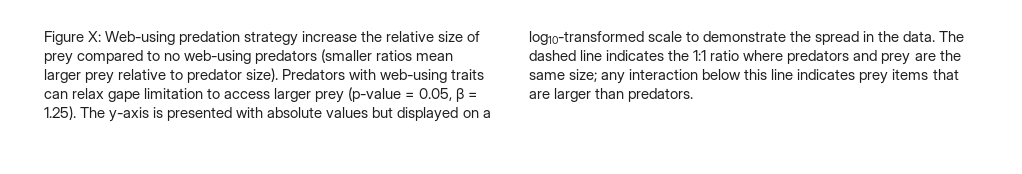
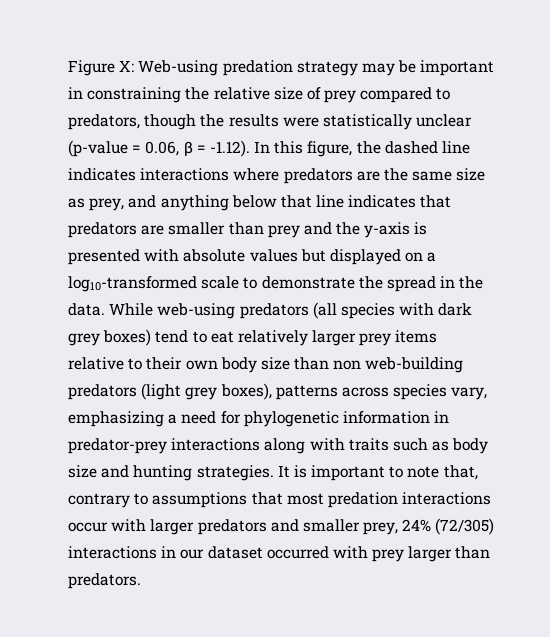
[302,31,358,42] increase -> [361,60,495,76] [68,87,182,103] may be important in constraining
[164,49,454,64] [44,68,485,84] [44,88,345,103] no web-using predators (smaller ratios mean larger prey relative to predator size). Predators with web-using traits can relax gape limitation to access larger prey -> [68,114,473,130] predators, though the results were statistically unclear
[418,88,452,101] 0.05, -> [145,141,180,156] 0.06,
[44,106,106,120] 1.25). The -> [209,140,471,157] [68,168,486,184] [68,195,452,211] [68,222,361,238] -1.12). In this figure, the dashed line indicates interactions where predators are the same size as prey, and anything below that line indicates that predators are smaller than prey and the
[939,31,965,42] [529,50,961,65] [529,69,959,84] [529,91,550,99] The dashed line indicates the 1:1 ratio where predators and prey are the same size; any interaction below this line indicates prey items that are -> [109,302,473,319] [68,329,438,346] [68,357,464,373] [68,383,488,400] [68,411,450,427] [68,438,489,454] [68,465,478,481] [68,492,492,508] [68,518,495,535] [68,546,405,562] While web-using predators (all species with dark grey boxes) tend to eat relatively larger prey items relative to their own body size than non web-building predators (light grey boxes), patterns across species vary, emphasizing a need for phylogenetic information in predator-prey interactions along with traits such as body size and hunting strategies. It is important to note that, contrary to assumptions that most predation interactions occur with larger predators and smaller prey, 24% (72/305) interactions in our dataset occurred with prey

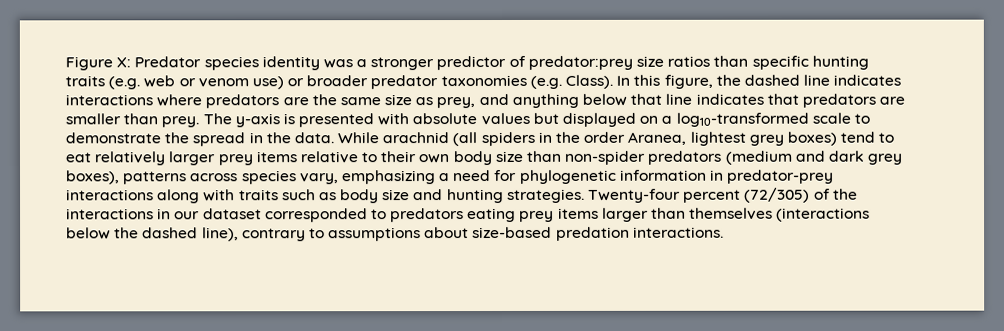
[138,60,495,76] [68,87,451,103] [68,114,473,130] [68,140,250,157] Web-using predation strategy may be important in constraining the relative size of prey compared to predators, though the results were statistically unclear (p-value = 0.06, β = -1.12). -> [134,55,869,71] [65,74,614,90] Predator species identity was a stronger predictor of predator:prey size ratios than specific hunting traits (e.g. web or venom use) or broader predator taxonomies (e.g. Class).
[267,222,361,238] prey and the -> [161,113,232,128] prey. The
[157,302,473,319] web-using predators (all species with dark -> [382,131,746,147] arachnid (all spiders in the order Aranea, lightest
[333,357,464,373] [68,383,182,400] non web-building predators (light -> [564,150,864,165] non-spider predators (medium and dark
[277,465,478,481] [68,492,492,508] [68,518,495,535] [68,546,491,562] [68,573,141,589] It is important to note that, contrary to assumptions that most predation interactions occur with larger predators and smaller prey, 24% (72/305) interactions in our dataset occurred with prey larger than predators. -> [588,187,858,203] [66,207,871,223] [66,226,724,242] Twenty-four percent (72/305) of the interactions in our dataset corresponded to predators eating prey items larger than themselves (interactions below the dashed line), contrary to assumptions about size-based predation interactions.

